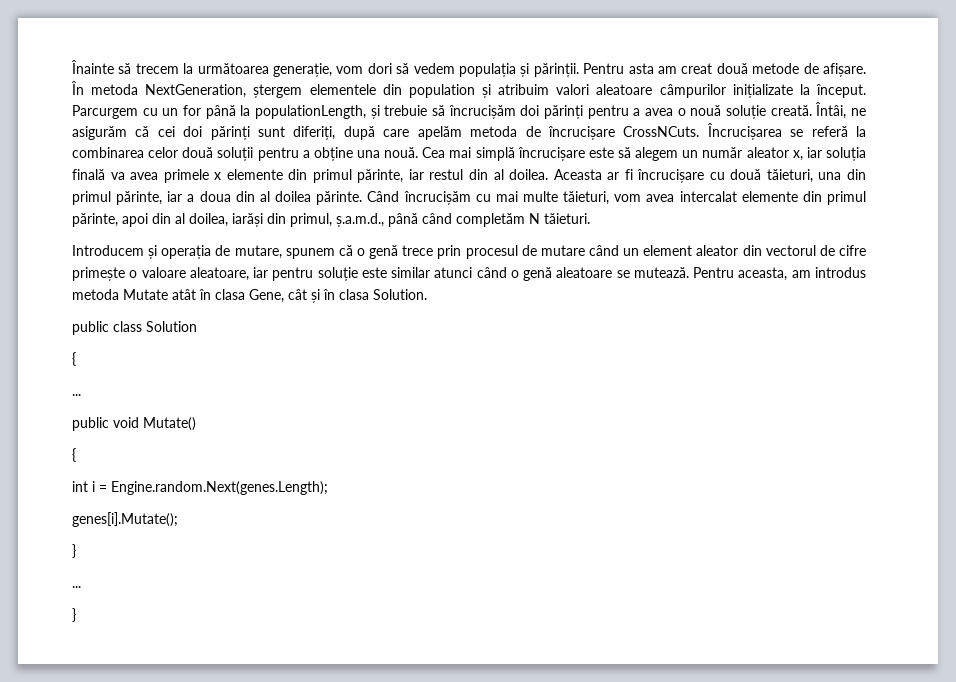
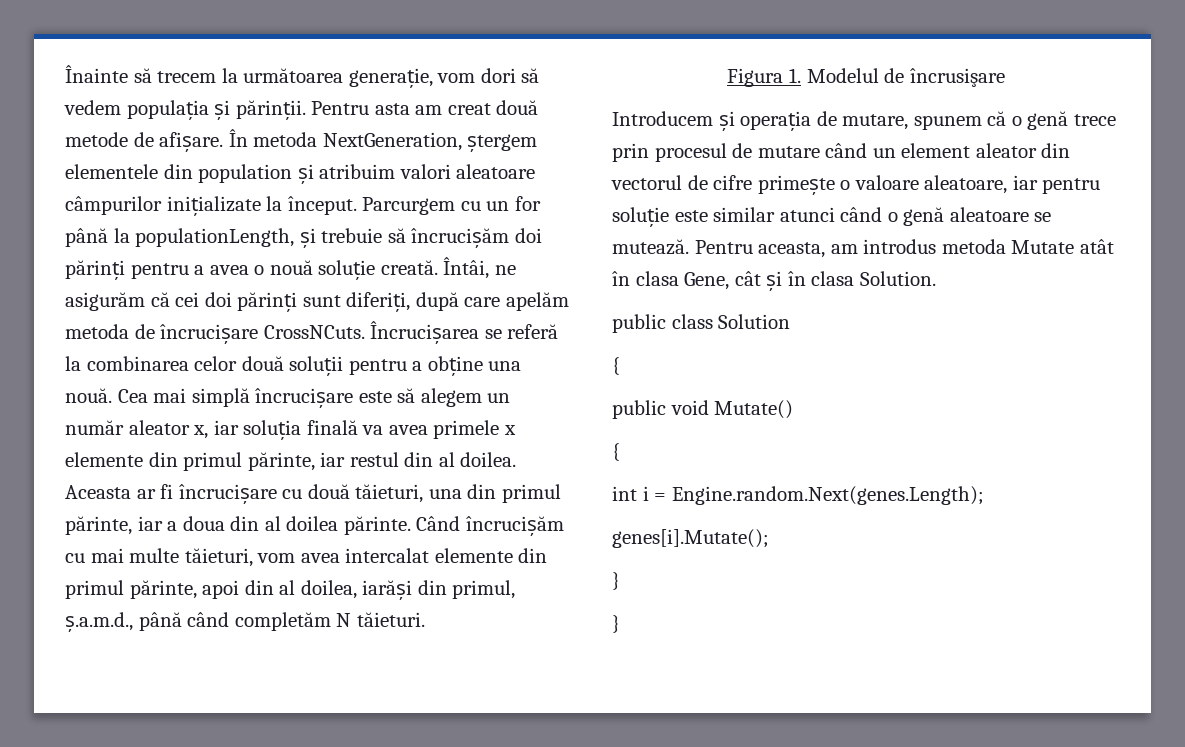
(590, 218) none -> [727,68,1005,87] // Figura 1. Modelul de încrusişare
[72,394,81,396] // ... -> (620, 366) none
[72,586,81,588] // ... -> (620, 581) none

